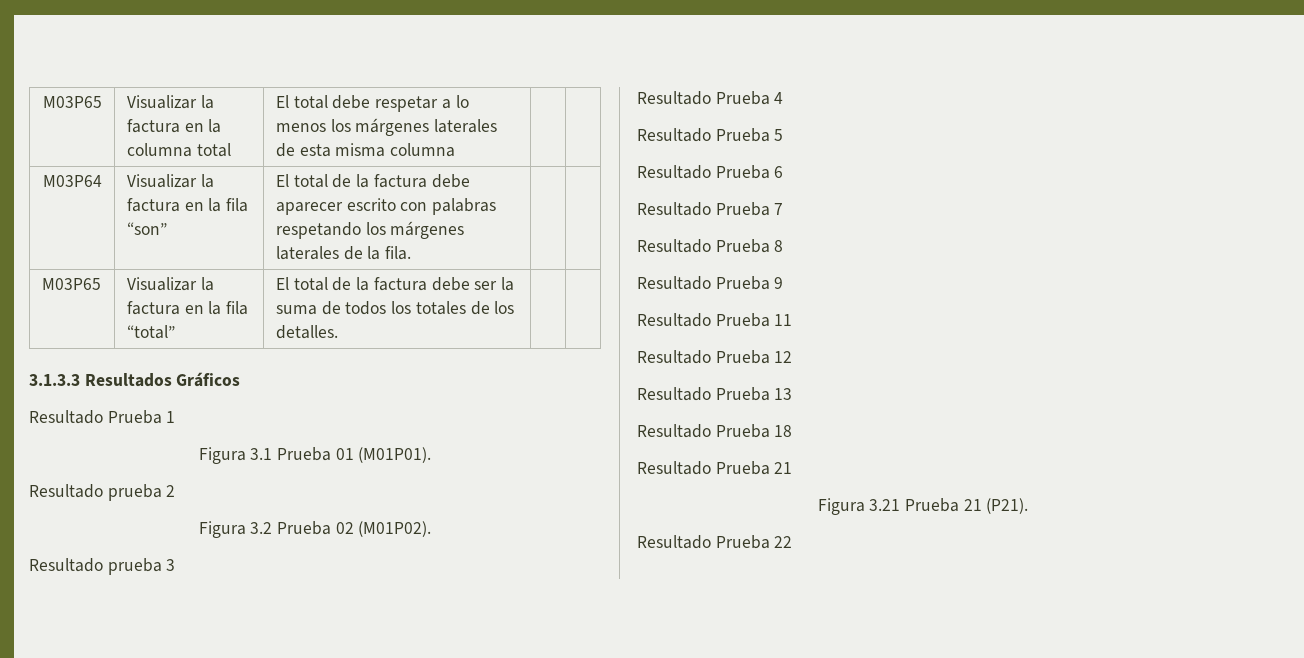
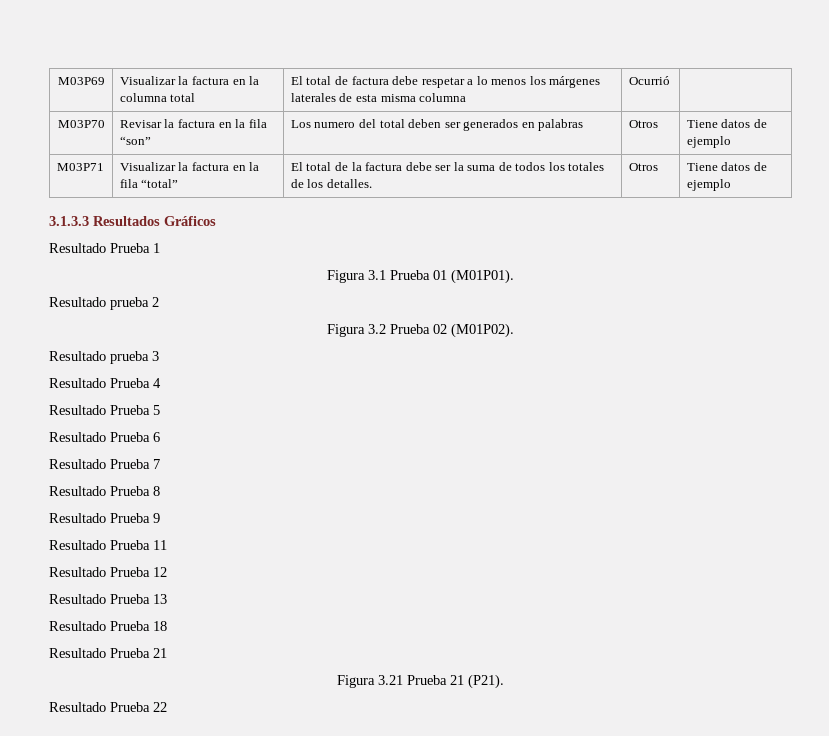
[42,96,102,108] M03P65 -> [57,77,105,85] M03P69
(328, 102) none -> [334,76,389,85] de factura
[42,175,102,187] [126,174,197,188] | // M03P64 | Visualizar -> [628,76,670,85] [57,120,105,128] [119,120,162,128] Ocurrió | // M03P70 | Revisar
[275,174,470,188] [275,198,497,215] [275,221,465,239] [275,246,412,260] [41,278,101,290] El total de la factura debe aparecer escrito con palabras respetando los márgenes laterales de la fila. | | // M03P65 -> [290,119,584,131] [628,120,658,128] [686,119,767,128] [686,136,731,148] [56,163,104,171] Los numero del total deben ser generados en palabras | Otros | Tiene datos de ejemplo // M03P71
(338, 332) | -> [628,163,658,171] [686,162,767,171] [686,179,731,191] Otros | Tiene datos de ejemplo

